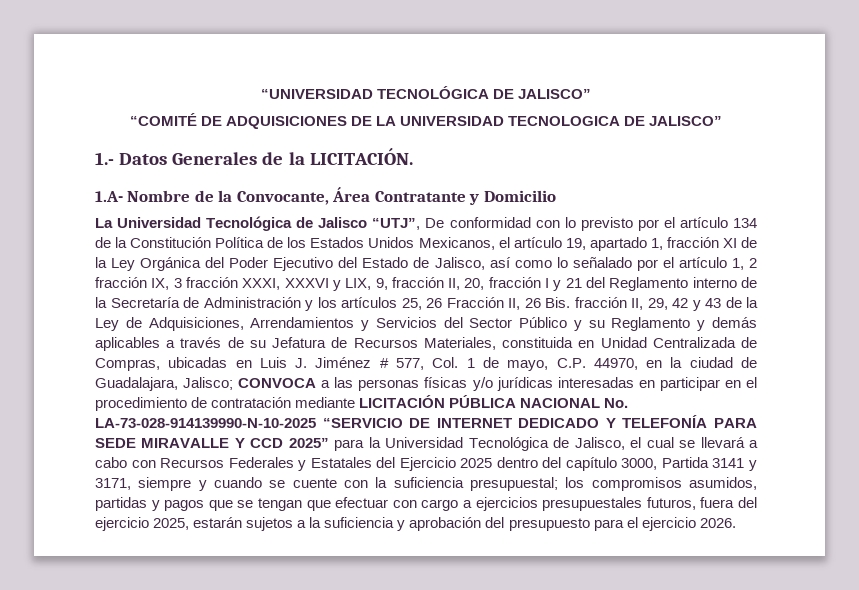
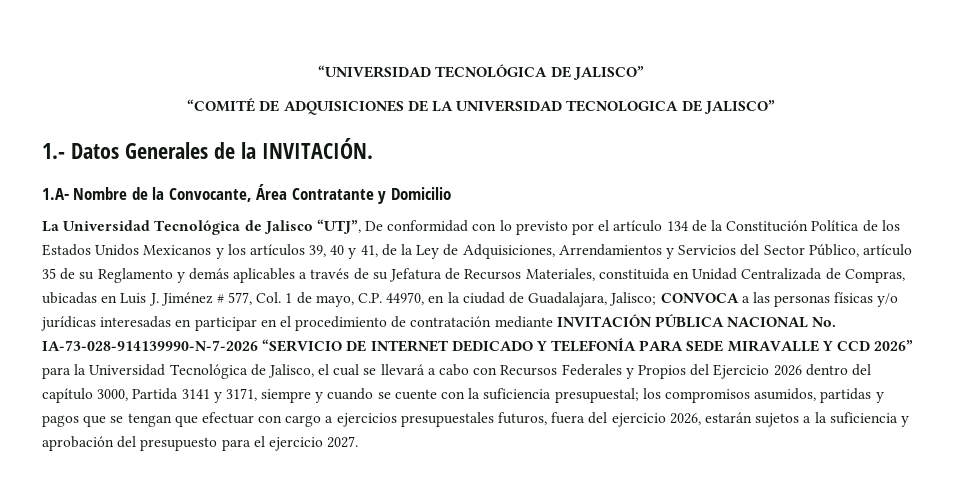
[309,148,413,165] LICITACIÓN. -> [261,138,373,159] INVITACIÓN.
[418,237,757,251] [95,257,757,271] [95,277,757,291] [95,297,721,311] Mexicanos, el artículo 19, apartado 1, fracción XI de la Ley Orgánica del Poder Ejecutivo del Estado de Jalisco, así como lo señalado por el artículo 1, 2 fracción IX, 3 fracción XXXI, XXXVI y LIX, 9, fracción II, 20, fracción I y 21 del Reglamento interno de la Secretaría de Administración y los artículos 25, 26 Fracción II, 26 Bis. fracción II, 29, 42 y 43 -> [143,244,378,259] Mexicanos y los artículos 39, 40 y 41,
[519,317,582,331] Público y -> [808,244,912,257] [42,268,76,280] Público, artículo 35 de
[359,395,446,408] LICITACIÓN -> [556,314,652,327] INVITACIÓN
[95,418,316,428] LA-73-028-914139990-N-10-2025 -> [42,340,258,351] IA-73-028-914139990-N-7-2026
[288,438,329,448] 2025” -> [874,340,914,351] 2026”
[310,457,372,468] Estatales -> [637,365,686,379] Propios
[460,458,493,468] 2025 -> [773,365,802,376] 2026
[153,518,190,530] 2025, -> [669,413,701,425] 2026,
[699,518,736,528] 2026. -> [327,436,359,448] 2027.

